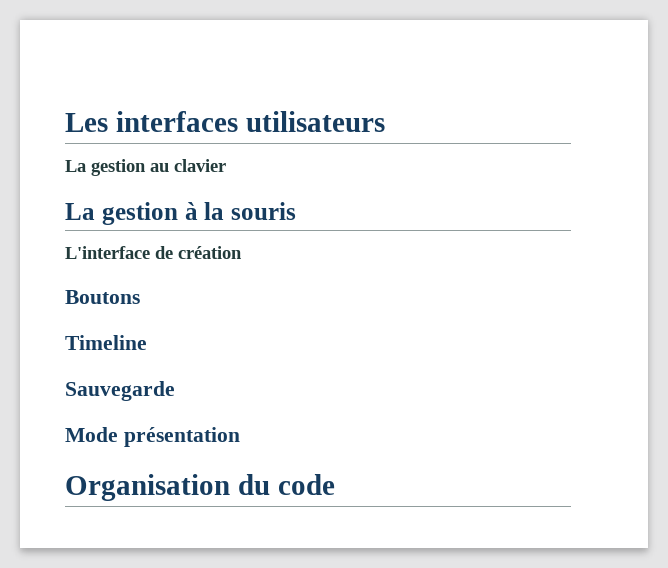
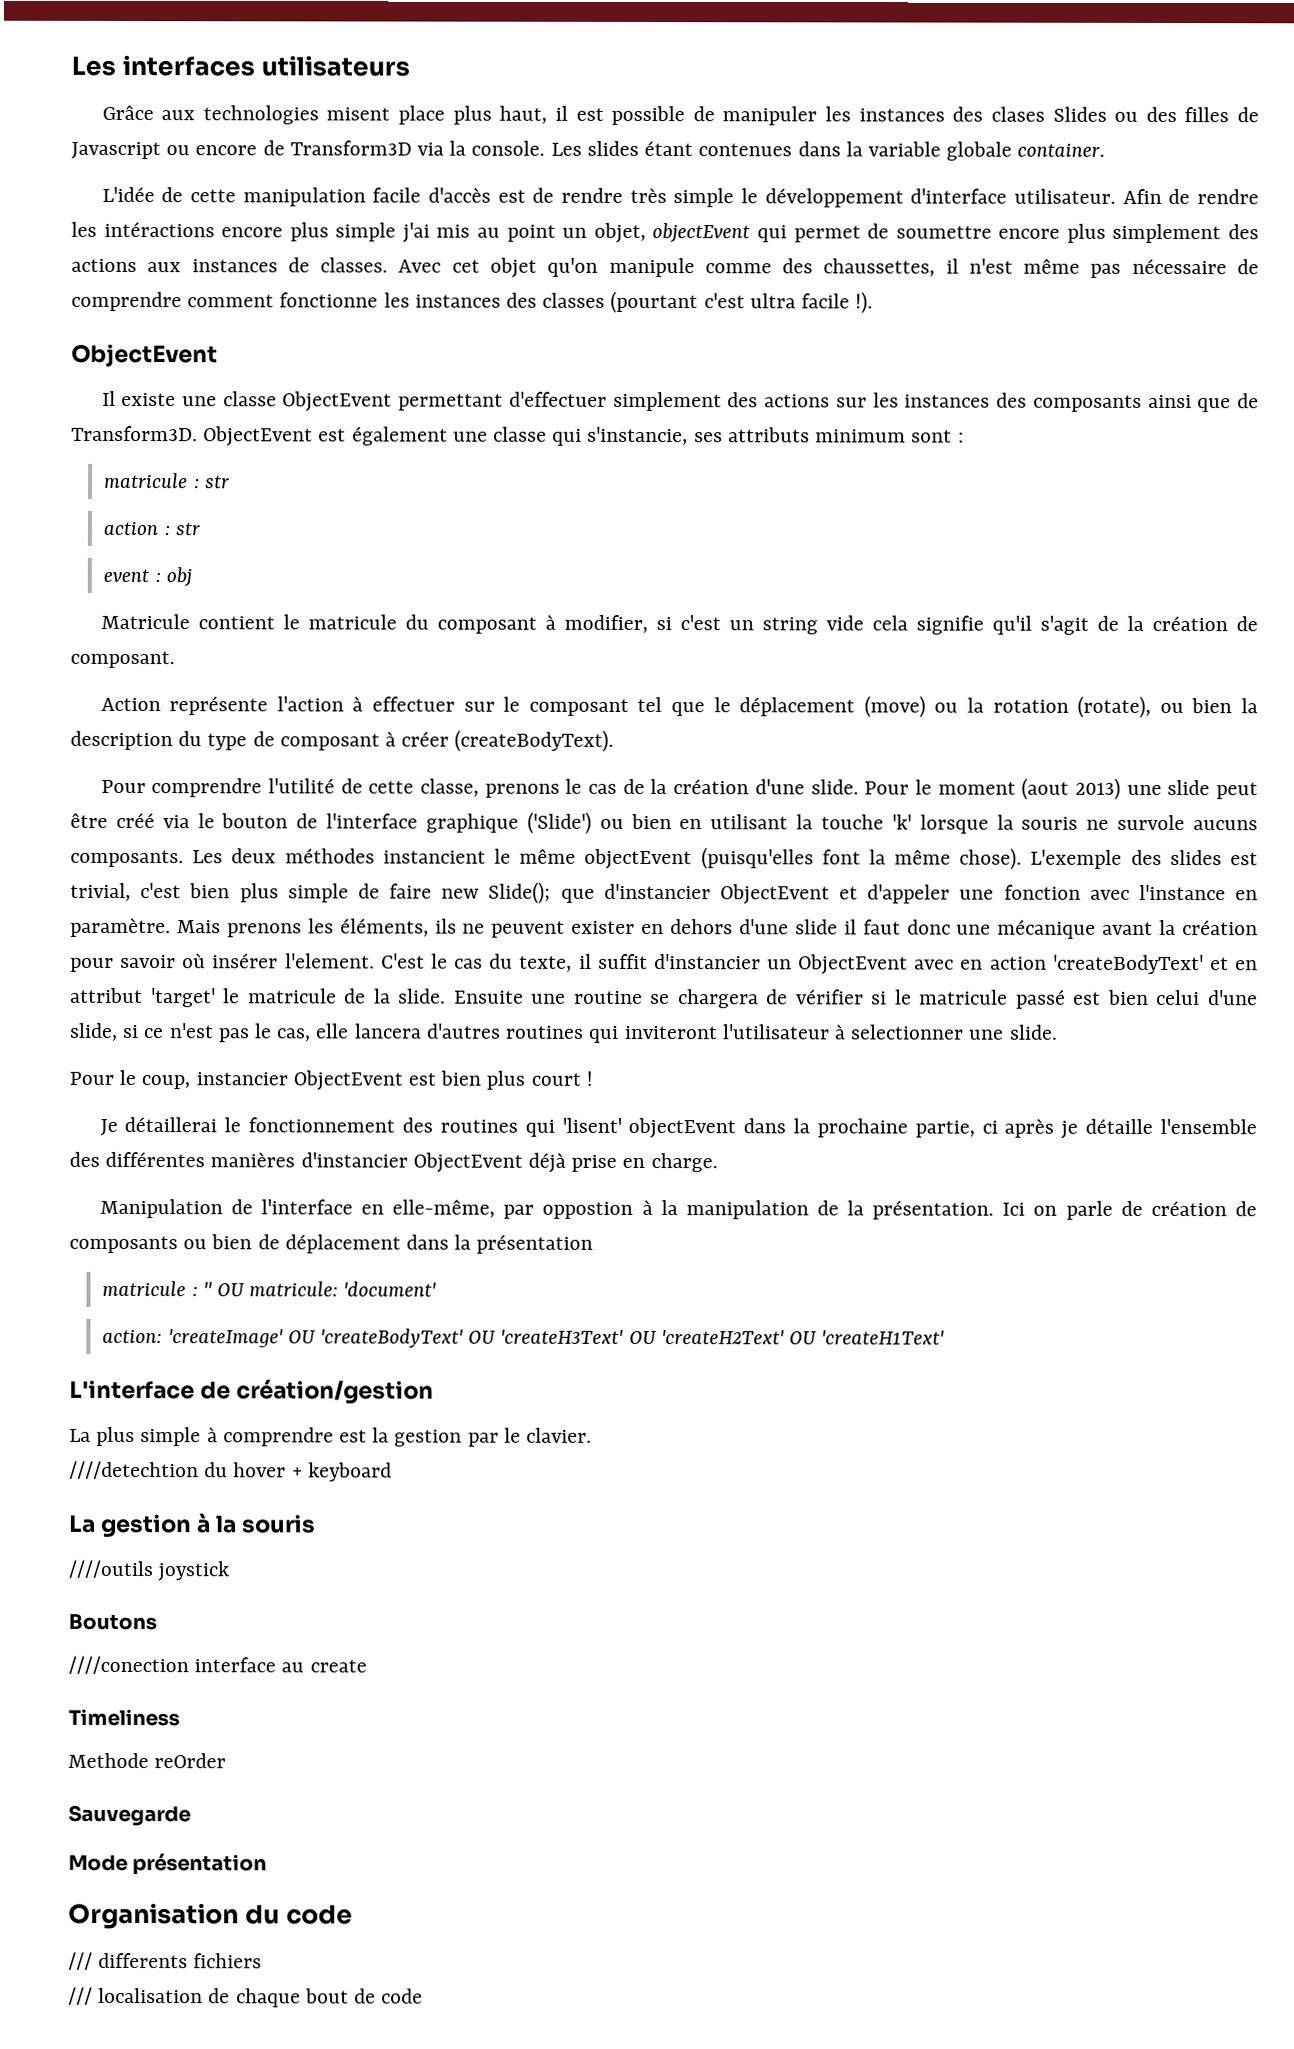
[65,159,226,176] La gestion au clavier -> [101,104,1259,126] [71,140,1106,161] [101,186,1259,208] [71,221,1259,244] [71,257,1260,278] [71,290,874,314] [71,343,218,368] [101,390,1259,413] [71,425,964,447] [104,472,230,489] [103,521,200,536] [103,567,192,587] [100,613,1258,635] [70,650,175,669] [100,695,1259,718] [70,729,615,752] [100,777,1259,800] [70,811,1259,834] [70,847,1258,870] [70,881,1258,905] [70,917,1258,939] [70,953,1258,975] [70,987,1259,1009] [69,1022,1058,1043] [69,1069,593,1091] [99,1116,1257,1139] [69,1151,718,1173] [99,1198,1257,1220] [69,1234,594,1254] [102,1280,438,1297] [102,1328,946,1348] [69,1379,435,1404] [69,1426,593,1447] [69,1460,392,1482] Grâce aux technologies misent place plus haut, il est possible de manipuler les instances des clases Slides ou des filles de Javascript ou encore de Transform3D via la console. Les slides étant contenues dans la variable globale container. // L'idée de cette manipulation facile d'accès est de rendre très simple le développement d'interface utilisateur. Afin de rendre les intéractions encore plus simple j'ai mis au point un objet, objectEvent qui permet de soumettre encore plus simplement des actions aux instances de classes. Avec cet objet qu'on manipule comme des chaussettes, il n'est même pas nécessaire de comprendre comment fonctionne les instances des classes (pourtant c'est ultra facile !). // ObjectEvent // Il existe une classe ObjectEvent permettant d'effectuer simplement des actions sur les instances des composants ainsi que de Transform3D. ObjectEvent est également une classe qui s'instancie, ses attributs minimum sont : // matricule : str // action : str // event : obj // Matricule contient le matricule du composant à modifier, si c'est un string vide cela signifie qu'il s'agit de la création de composant. // Action représente l'action à effectuer sur le composant tel que le déplacement (move) ou la rotation (rotate), ou bien la description du type de composant à créer (createBodyText). // Pour comprendre l'utilité de cette classe, prenons le cas de la création d'une slide. Pour le moment (aout 2013) une slide peut être créé via le bouton de l'interface graphique ('Slide') ou bien en utilisant la touche 'k' lorsque la souris ne survole aucuns composants. Les deux méthodes instancient le même objectEvent (puisqu'elles font la même chose). L'exemple des slides est trivial, c'est bien plus simple de faire new Slide(); que d'instancier ObjectEvent et d'appeler une fonction avec l'instance en paramètre. Mais prenons les éléments, ils ne peuvent exister en dehors d'une slide il faut donc une mécanique avant la création pour savoir où insérer l'element. C'est le cas du texte, il suffit d'instancier un ObjectEvent avec en action 'createBodyText' et en attribut 'target' le matricule de la slide. Ensuite une routine se chargera de vérifier si le matricule passé est bien celui d'une slide, si ce n'est pas le cas, elle lancera d'autres routines qui inviteront l'utilisateur à selectionner une slide. // Pour le coup, instancier ObjectEvent est bien plus court ! // Je détaillerai le fonctionnement des routines qui 'lisent' objectEvent dans la prochaine partie, ci après je détaille l'ensemble des différentes manières d'instancier ObjectEvent déjà prise en charge. // Manipulation de l'interface en elle-même, par oppostion à la manipulation de la présentation. Ici on parle de création de composants ou bien de déplacement dans la présentation // matricule : '' OU matricule: 'document' // action: 'createImage' OU 'createBodyText' OU 'createH3Text' OU 'createH2Text' OU 'createH1Text' // L'interface de création/gestion // La plus simple à comprendre est la gestion par le clavier. // ////detechtion du hover + keyboard
[65,246,242,259] [65,290,140,304] [65,335,147,350] L'interface de création // Boutons // Timeline -> [68,1559,230,1582] [68,1613,157,1631] [68,1655,367,1675] [68,1708,180,1727] [68,1752,227,1769] ////outils joystick // Boutons // ////conection interface au create // Timeliness // Methode reOrder
(335, 484) none -> [68,1951,263,1970] [68,1986,424,2008] // /// differents fichiers // /// localisation de chaque bout de code

